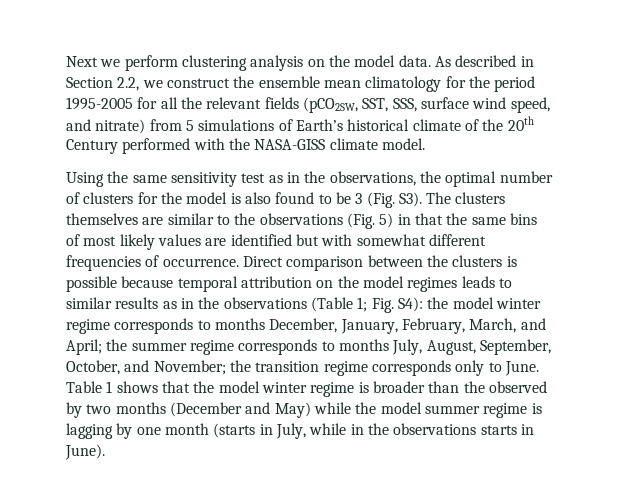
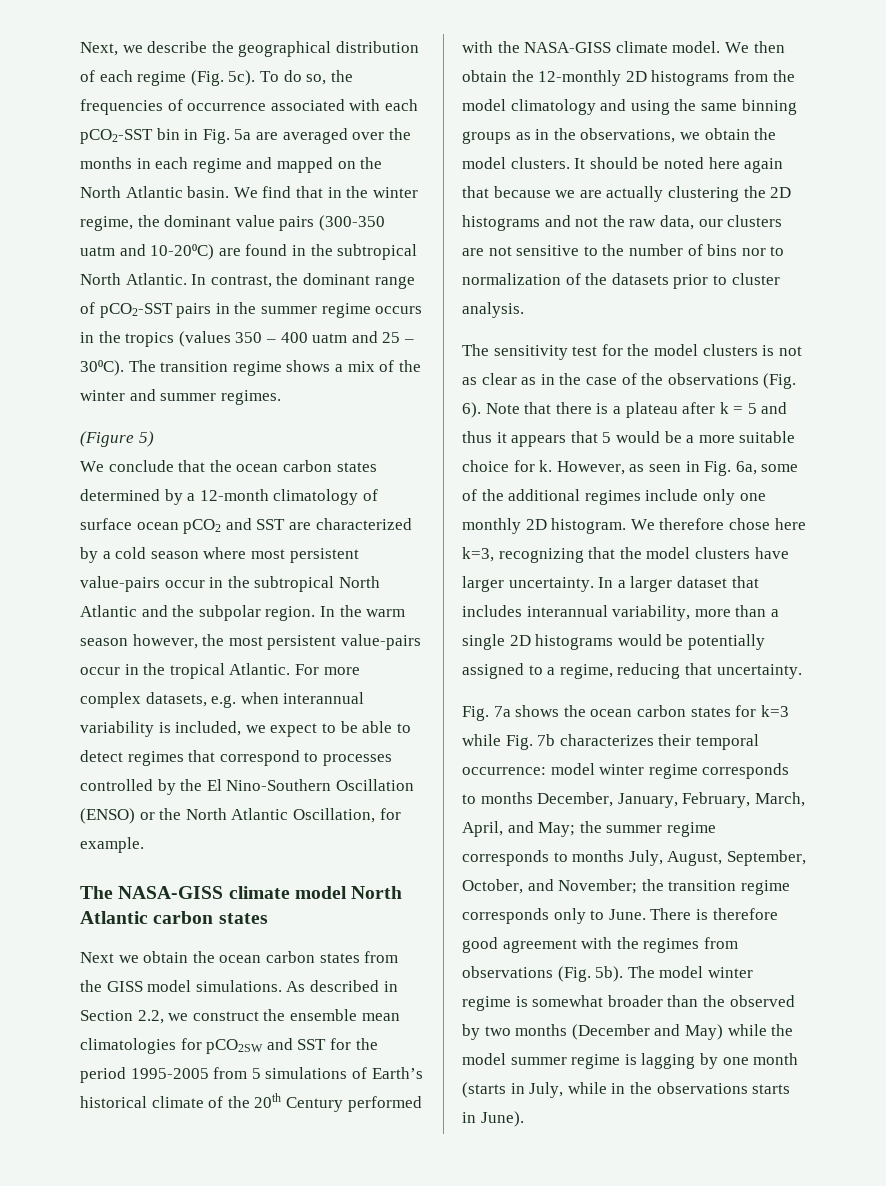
[66,55,431,71] Next we perform clustering analysis on the model data. -> [80,41,419,57] [80,70,353,86] [80,99,418,115] [80,128,411,144] [80,157,383,173] [80,186,418,198] [80,215,385,231] [80,244,418,260] [80,273,415,289] [80,302,423,318] [80,331,414,347] [80,360,421,376] [80,389,281,405] [80,431,154,447] [80,460,377,472] [80,489,378,505] [80,518,412,534] [80,547,359,563] [80,576,380,592] [80,605,406,621] [80,634,421,650] [80,663,360,679] [80,692,365,708] [80,721,411,737] [80,750,392,766] [80,779,414,795] [80,808,401,824] [80,837,144,853] [80,886,403,899] [80,911,268,924] [80,951,399,963] [80,980,282,992] Next, we describe the geographical distribution of each regime (Fig. 5c). To do so, the frequencies of occurrence associated with each pCO2-SST bin in Fig. 5a are averaged over the months in each regime and mapped on the North Atlantic basin. We find that in the winter regime, the dominant value pairs (300-350 uatm and 10-20⁰C) are found in the subtropical North Atlantic. In contrast, the dominant range of pCO2-SST pairs in the summer regime occurs in the tropics (values 350 – 400 uatm and 25 – 30⁰C). The transition regime shows a mix of the winter and summer regimes. // (Figure 5) // We conclude that the ocean carbon states determined by a 12-month climatology of surface ocean pCO2 and SST are characterized by a cold season where most persistent value-pairs occur in the subtropical North Atlantic and the subpolar region. In the warm season however, the most persistent value-pairs occur in the tropical Atlantic. For more complex datasets, e.g. when interannual variability is included, we expect to be able to detect regimes that correspond to processes controlled by the El Nino-Southern Oscillation (ENSO) or the North Atlantic Oscillation, for example. // The NASA-GISS climate model North Atlantic carbon states // Next we obtain the ocean carbon states from the GISS model simulations.
[365,76,536,92] [66,97,550,113] [66,119,146,134] climatology for the period 1995-2005 for all the relevant fields (pCO2SW, SST, SSS, surface wind speed, and nitrate) -> [80,1038,378,1054] [80,1067,209,1083] climatologies for pCO2SW and SST for the period 1995-2005
[66,171,553,187] [66,192,506,208] [66,213,537,229] [66,234,486,250] [66,255,517,271] [66,276,512,292] [66,297,449,313] // Using the same sensitivity test as in the observations, the optimal number of clusters for the model is also found to be 3 (Fig. S3). The clusters themselves are similar to the observations (Fig. 5) in that the same bins of most likely values are identified but with somewhat different frequencies of occurrence. Direct comparison between the clusters is possible because temporal attribution on the model regimes leads to similar results as in the observations (Table 1; Fig. S4): the -> [724,41,785,53] [462,70,795,86] [462,99,797,115] [462,128,777,144] [462,157,784,173] [462,186,792,202] [462,215,783,231] [462,244,785,256] [462,273,780,289] [462,302,524,318] [462,344,802,360] [462,373,797,389] [462,402,788,418] [462,431,796,447] [462,460,799,476] [462,489,766,505] [462,518,806,534] [462,547,789,563] [462,576,759,592] [462,605,779,621] [462,634,765,650] [462,663,802,679] [462,705,789,721] [462,734,759,750] [462,767,546,775] We then obtain the 12-monthly 2D histograms from the model climatology and using the same binning groups as in the observations, we obtain the model clusters. It should be noted here again that because we are actually clustering the 2D histograms and not the raw data, our clusters are not sensitive to the number of bins nor to normalization of the datasets prior to cluster analysis. // The sensitivity test for the model clusters is not as clear as in the case of the observations (Fig. 6). Note that there is a plateau after k = 5 and thus it appears that 5 would be a more suitable choice for k. However, as seen in Fig. 6a, some of the additional regimes include only one monthly 2D histogram. We therefore chose here k=3, recognizing that the model clusters have larger uncertainty. In a larger dataset that includes interannual variability, more than a single 2D histograms would be potentially assigned to a regime, reducing that uncertainty. // Fig. 7a shows the ocean carbon states for k=3 while Fig. 7b characterizes their temporal occurrence:
[520,318,546,330] [66,339,102,355] and April; -> [462,821,576,837] April, and May;
[66,381,215,393] Table 1 shows that the -> [650,908,778,920] [462,937,738,953] [462,966,655,982] There is therefore good agreement with the regimes from observations (Fig. 5b). The
(369, 387) none -> [532,995,604,1007] somewhat

